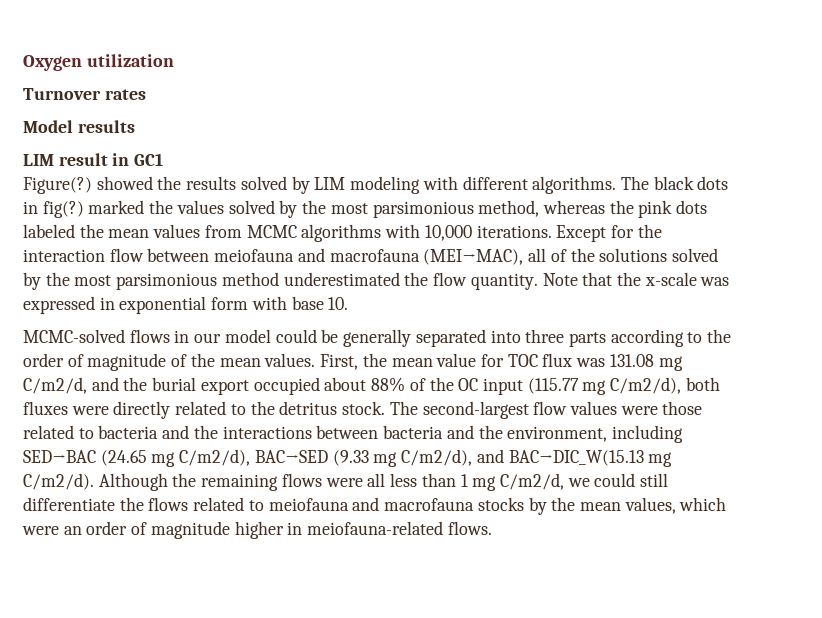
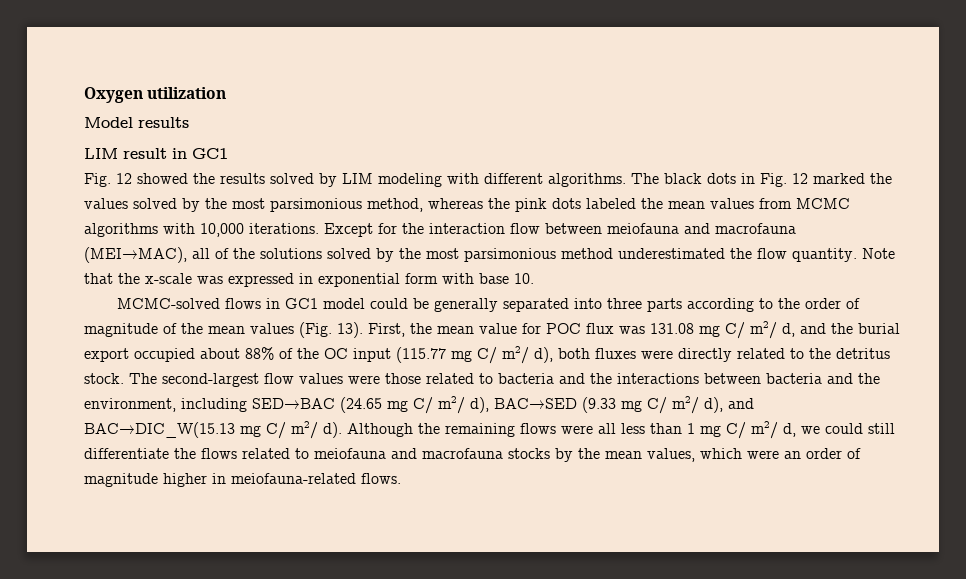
[23,88,146,100] // Turnover rates -> (227, 93) none
[23,177,92,194] Figure(?) -> [84,173,132,187] Fig. 12
[42,201,84,218] fig(?) -> [760,173,808,187] Fig. 12
[194,333,222,343] our -> [285,298,319,309] GC1
[264,353,316,367] values. -> [250,322,363,338] values (Fig. 13).
[507,354,538,367] TOC -> [546,323,581,334] POC
[23,377,87,394] C/m2/d, -> [725,321,795,339] C/ m2/ d,
[610,377,682,394] C/m2/d), -> [477,346,553,364] C/ m2/ d),
[179,449,673,467] [23,473,94,490] C/m2/d), BAC→SED (9.33 mg C/m2/d), and BAC→DIC_W(15.13 mg C/m2/d). -> [413,396,754,414] [84,421,342,439] C/ m2/ d), BAC→SED (9.33 mg C/ m2/ d), and BAC→DIC_W(15.13 mg C/ m2/ d).
[499,473,564,490] C/m2/d, -> [726,421,796,439] C/ m2/ d,

